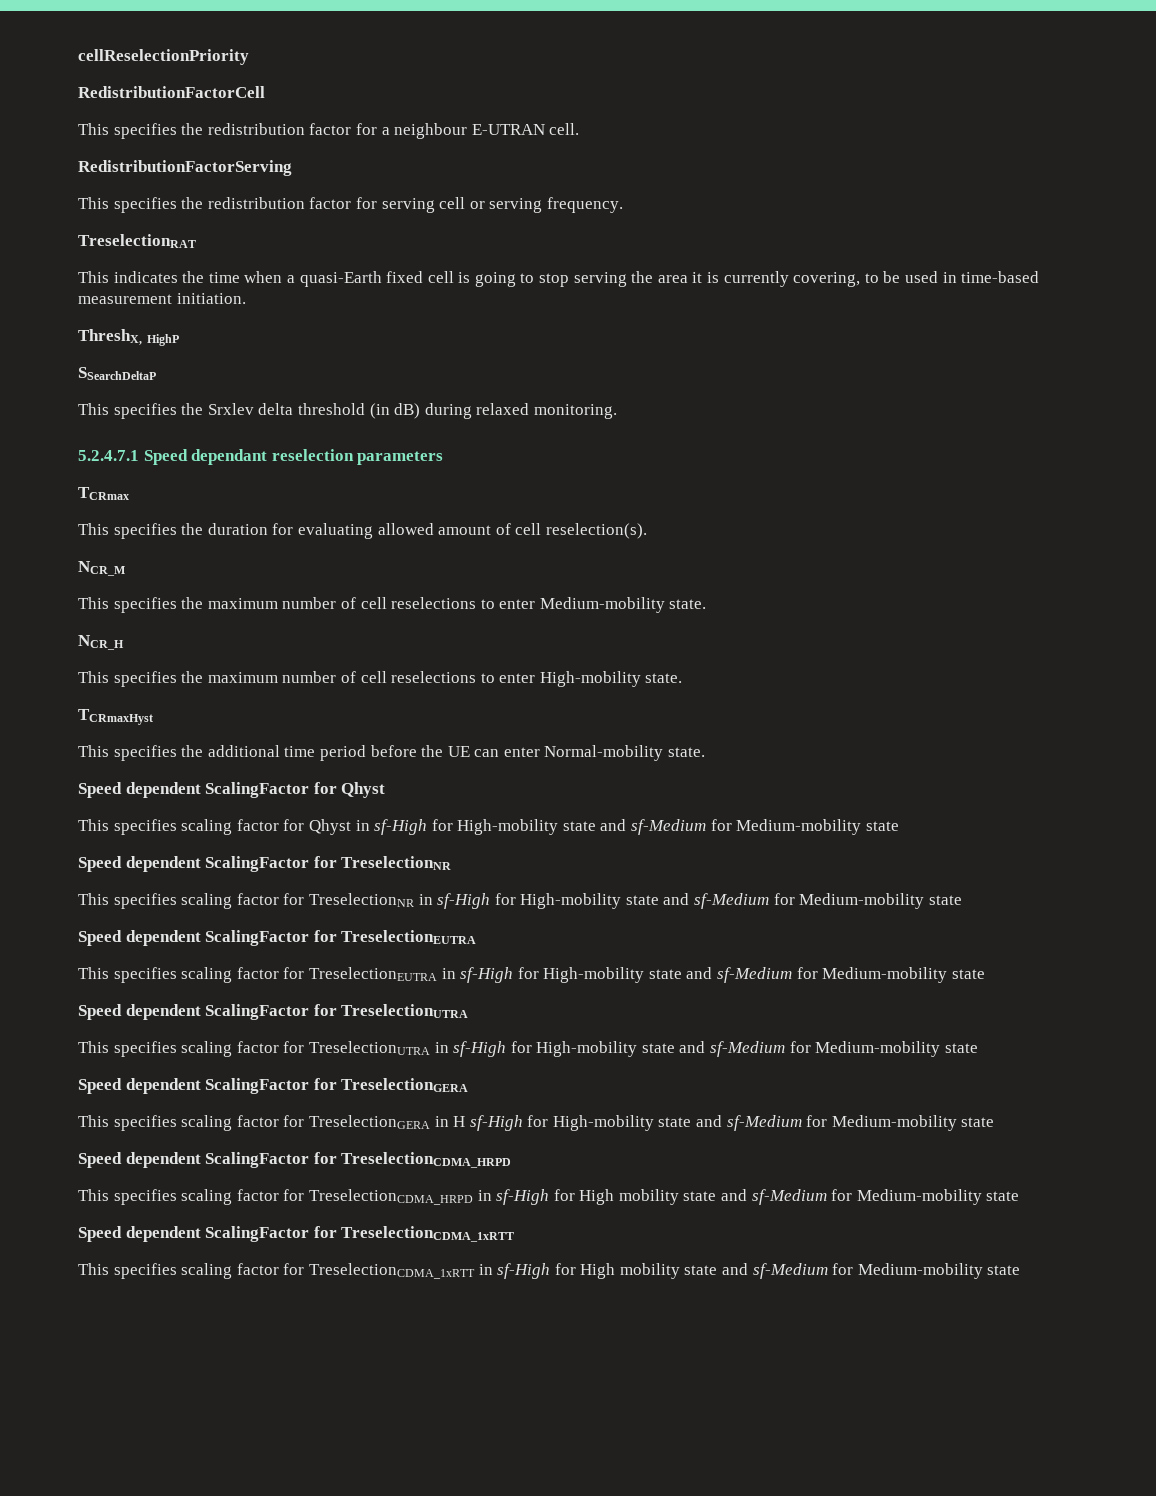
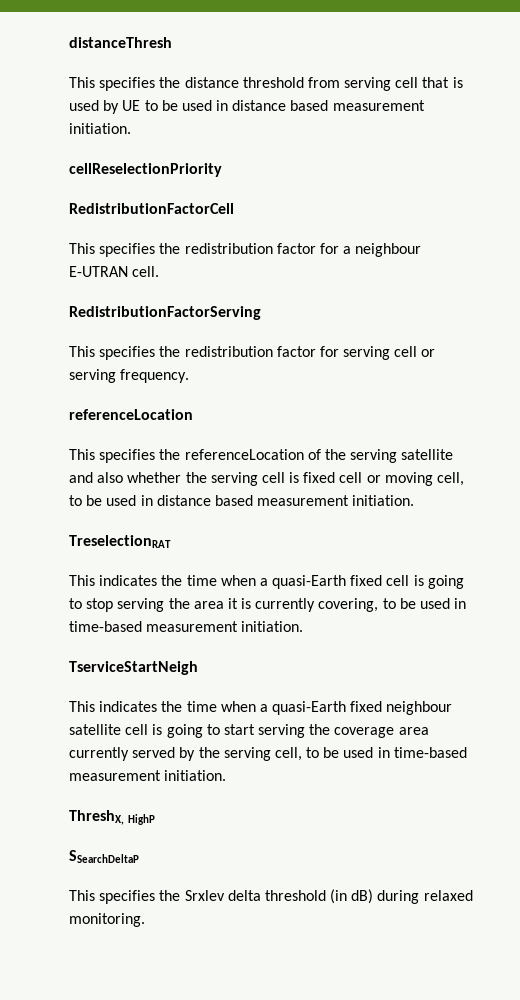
(78, 57) none -> [69,37,172,48] [69,77,463,91] [69,100,425,114] [69,123,131,134] distanceThresh // This specifies the distance threshold from serving cell that is used by UE to be used in distance based measurement initiation. //
(623, 205) none -> [69,409,193,420] [69,449,454,463] [69,472,465,486] [69,495,415,506] // referenceLocation // This specifies the referenceLocation of the serving satellite and also whether the serving cell is fixed cell or moving cell, to be used in distance based measurement initiation.
(246, 298) none -> [69,661,198,675] [69,701,453,715] [69,724,429,738] [69,747,467,761] [69,770,227,781] // TserviceStartNeigh // This indicates the time when a quasi-Earth fixed neighbour satellite cell is going to start serving the coverage area currently served by the serving cell, to be used in time-based measurement initiation.
[78,449,444,465] [78,487,129,500] [78,523,647,539] [78,561,125,576] [78,597,707,613] [78,635,124,650] [78,671,683,687] [78,709,153,725] [78,745,706,761] [78,782,386,798] [78,819,899,835] [78,856,452,872] [78,893,962,909] [78,930,477,946] [78,967,985,983] [78,1004,469,1020] [78,1041,978,1057] [78,1078,469,1094] [78,1115,995,1131] [78,1152,512,1168] [78,1189,1020,1205] [78,1226,515,1242] [78,1263,1021,1279] // 5.2.4.7.1 Speed dependant reselection parameters // TCRmax // This specifies the duration for evaluating allowed amount of cell reselection(s). // NCR_M // This specifies the maximum number of cell reselections to enter Medium-mobility state. // NCR_H // This specifies the maximum number of cell reselections to enter High-mobility state. // TCRmaxHyst // This specifies the additional time period before the UE can enter Normal-mobility state. // Speed dependent ScalingFactor for Qhyst // This specifies scaling factor for Qhyst in sf-High for High-mobility state and sf-Medium for Medium-mobility state // Speed dependent ScalingFactor for TreselectionNR // This specifies scaling factor for TreselectionNR in sf-High for High-mobility state and sf-Medium for Medium-mobility state // Speed dependent ScalingFactor for TreselectionEUTRA // This specifies scaling factor for TreselectionEUTRA in sf-High for High-mobility state and sf-Medium for Medium-mobility state // Speed dependent ScalingFactor for TreselectionUTRA // This specifies scaling factor for TreselectionUTRA in sf-High for High-mobility state and sf-Medium for Medium-mobility state // Speed dependent ScalingFactor for TreselectionGERA // This specifies scaling factor for TreselectionGERA in H sf-High for High-mobility state and sf-Medium for Medium-mobility state // Speed dependent ScalingFactor for TreselectionCDMA_HRPD // This specifies scaling factor for TreselectionCDMA_HRPD in sf-High for High mobility state and sf-Medium for Medium-mobility state // Speed dependent ScalingFactor for TreselectionCDMA_1xRTT // This specifies scaling factor for TreselectionCDMA_1xRTT in sf-High for High mobility state and sf-Medium for Medium-mobility state -> (145, 920) none

